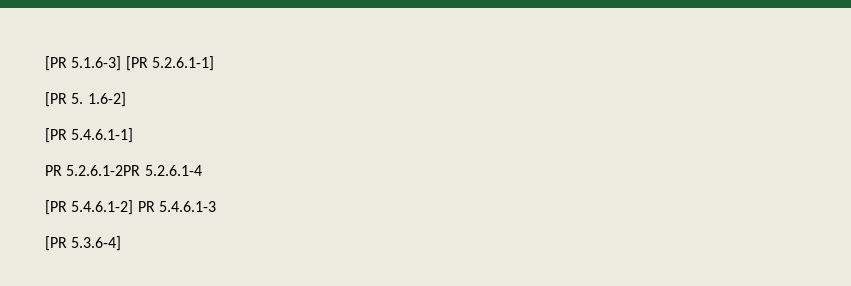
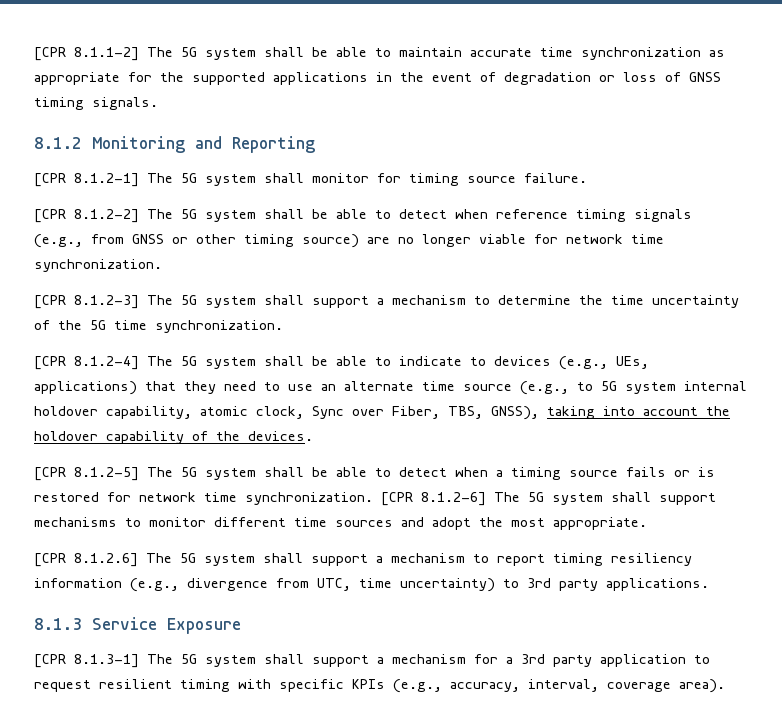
[45,56,214,71] [45,92,126,107] [45,128,134,143] [45,165,202,176] [45,200,216,215] [45,236,122,251] [PR 5.1.6-3] [PR 5.2.6.1-1] // [PR 5. 1.6-2] // [PR 5.4.6.1-1] // PR 5.2.6.1-2PR 5.2.6.1-4 // [PR 5.4.6.1-2] PR 5.4.6.1-3 // [PR 5.3.6-4] -> [34,47,725,61] [34,72,721,85] [34,97,158,110] [34,136,315,153] [34,173,587,187] [34,209,692,223] [34,234,664,248] [34,259,162,272] [34,295,739,309] [34,320,283,333] [34,356,649,370] [34,381,747,395] [34,406,730,420] [34,431,313,444] [34,467,715,481] [34,492,716,506] [34,517,647,530] [34,553,692,567] [34,578,709,592] [34,617,241,634] [34,654,710,668] [34,679,725,693] [CPR 8.1.1-2] The 5G system shall be able to maintain accurate time synchronization as appropriate for the supported applications in the event of degradation or loss of GNSS timing signals. // 8.1.2 Monitoring and Reporting // [CPR 8.1.2-1] The 5G system shall monitor for timing source failure. // [CPR 8.1.2-2] The 5G system shall be able to detect when reference timing signals (e.g., from GNSS or other timing source) are no longer viable for network time synchronization. // [CPR 8.1.2-3] The 5G system shall support a mechanism to determine the time uncertainty of the 5G time synchronization. // [CPR 8.1.2-4] The 5G system shall be able to indicate to devices (e.g., UEs, applications) that they need to use an alternate time source (e.g., to 5G system internal holdover capability, atomic clock, Sync over Fiber, TBS, GNSS), taking into account the holdover capability of the devices. // [CPR 8.1.2-5] The 5G system shall be able to detect when a timing source fails or is restored for network time synchronization. [CPR 8.1.2-6] The 5G system shall support mechanisms to monitor different time sources and adopt the most appropriate. // [CPR 8.1.2.6] The 5G system shall support a mechanism to report timing resiliency information (e.g., divergence from UTC, time uncertainty) to 3rd party applications. // 8.1.3 Service Exposure // [CPR 8.1.3-1] The 5G system shall support a mechanism for a 3rd party application to request resilient timing with specific KPIs (e.g., accuracy, interval, coverage area).

